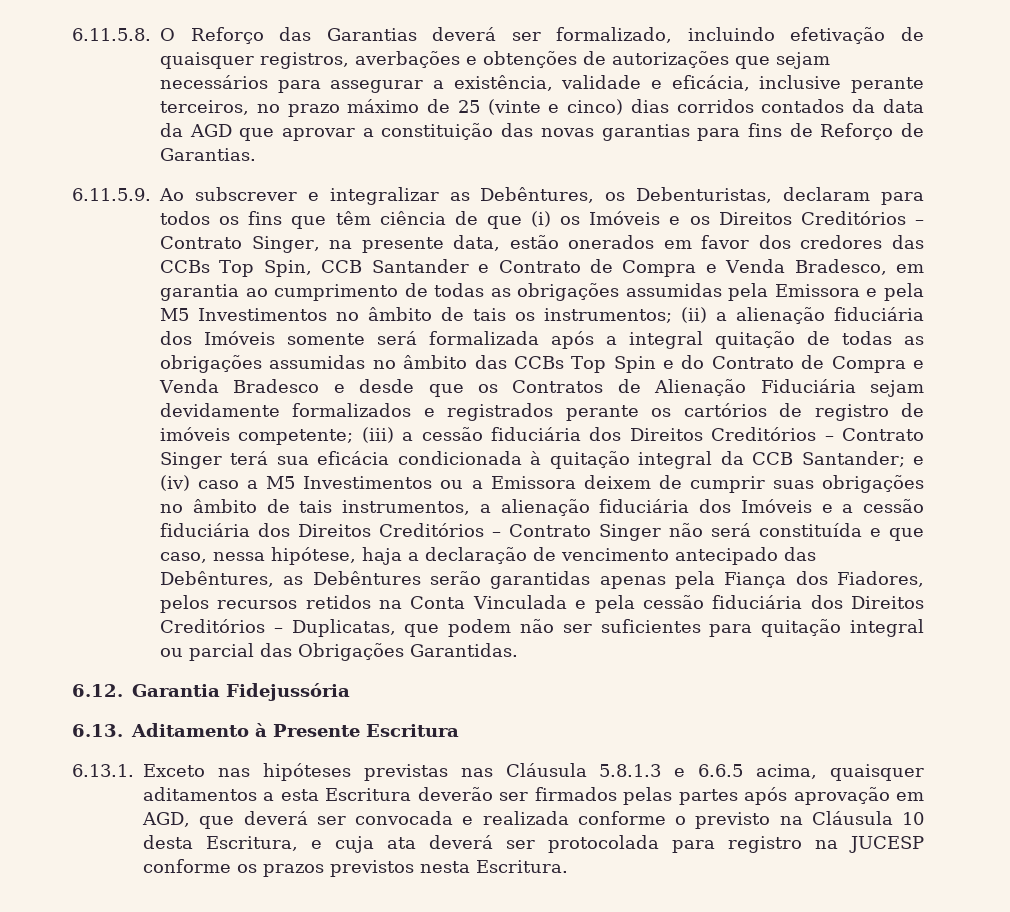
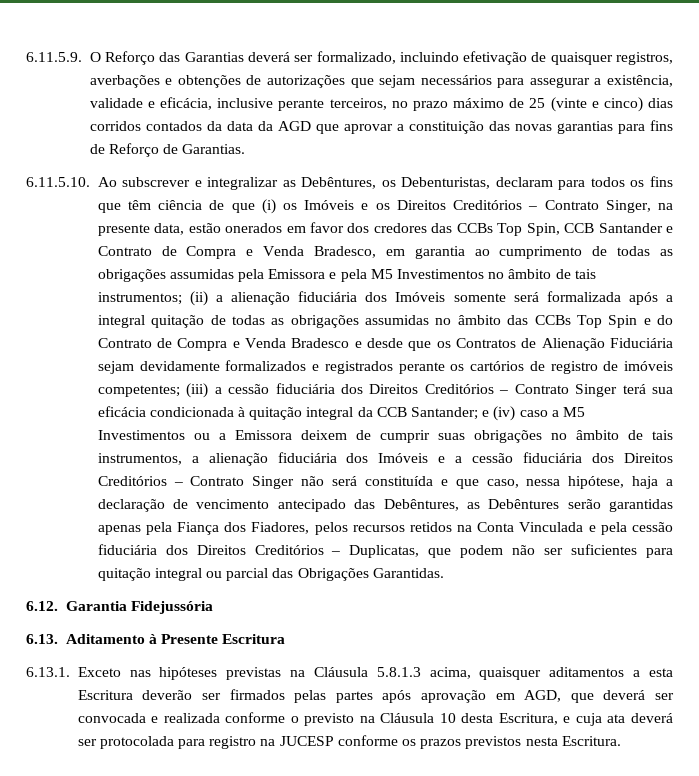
[72,28,151,41] 6.11.5.8. -> [26,52,82,62] 6.11.5.9.
[72,188,151,201] 6.11.5.9. -> [26,177,90,187] 6.11.5.10.
[515,312,535,321] os -> (596, 274) none
[238,429,354,445] competente; -> [97,385,180,397] competentes;
[460,768,493,777] nas -> [290,670,306,677] na
[674,764,744,777] e 6.6.5 -> (421, 672) none

